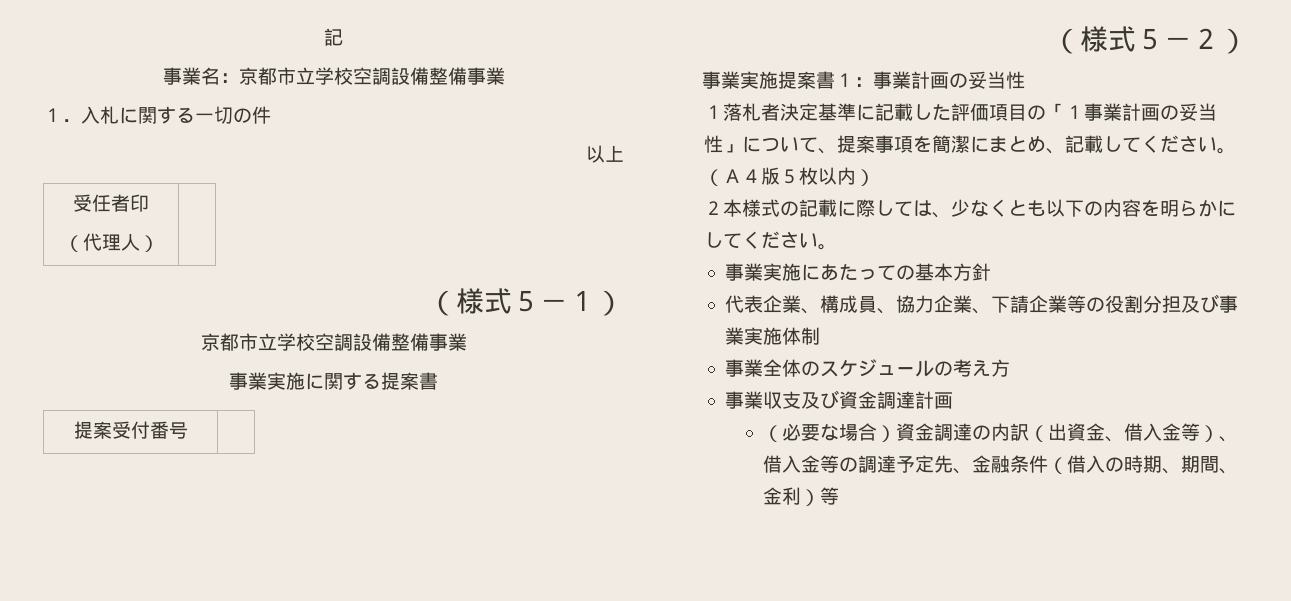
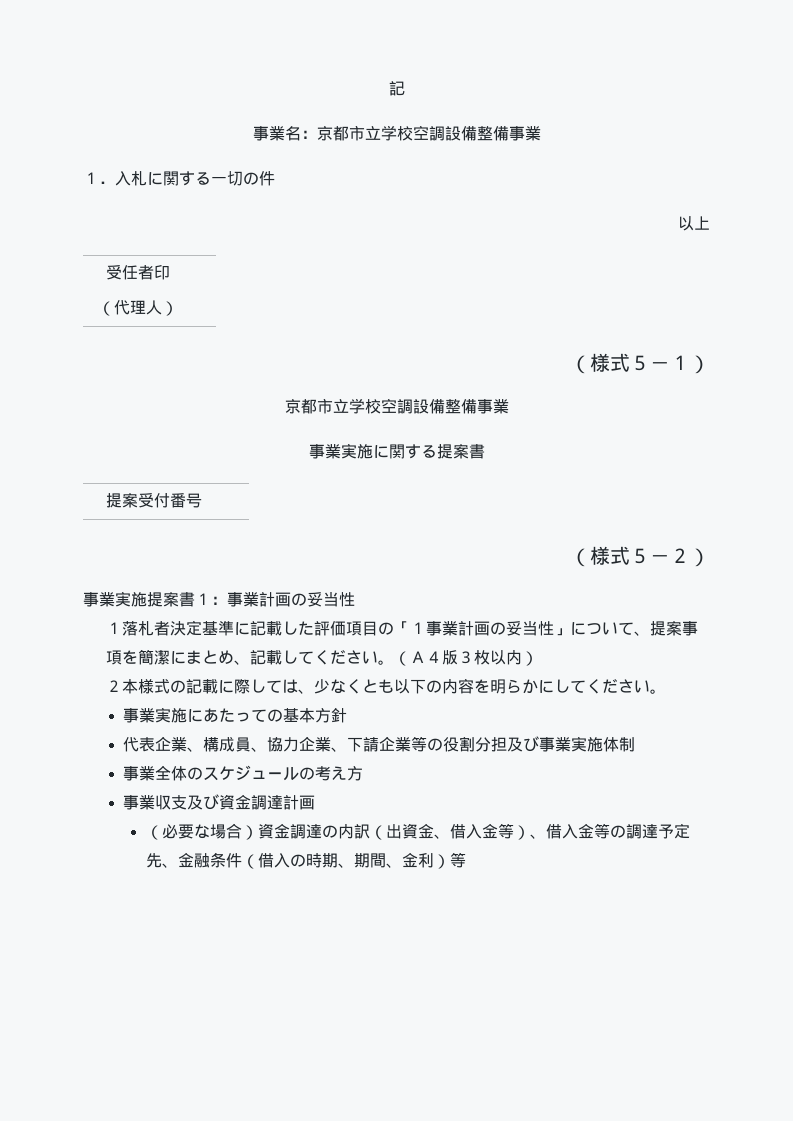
[780,169,800,184] ５ -> [457,651,474,664] ３

